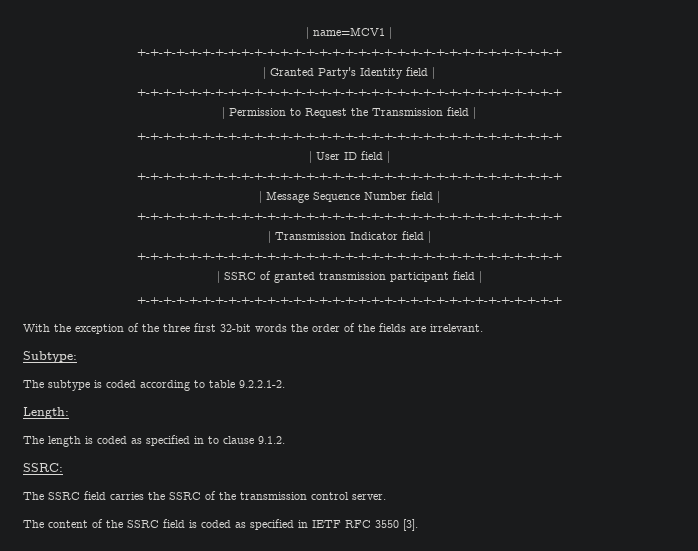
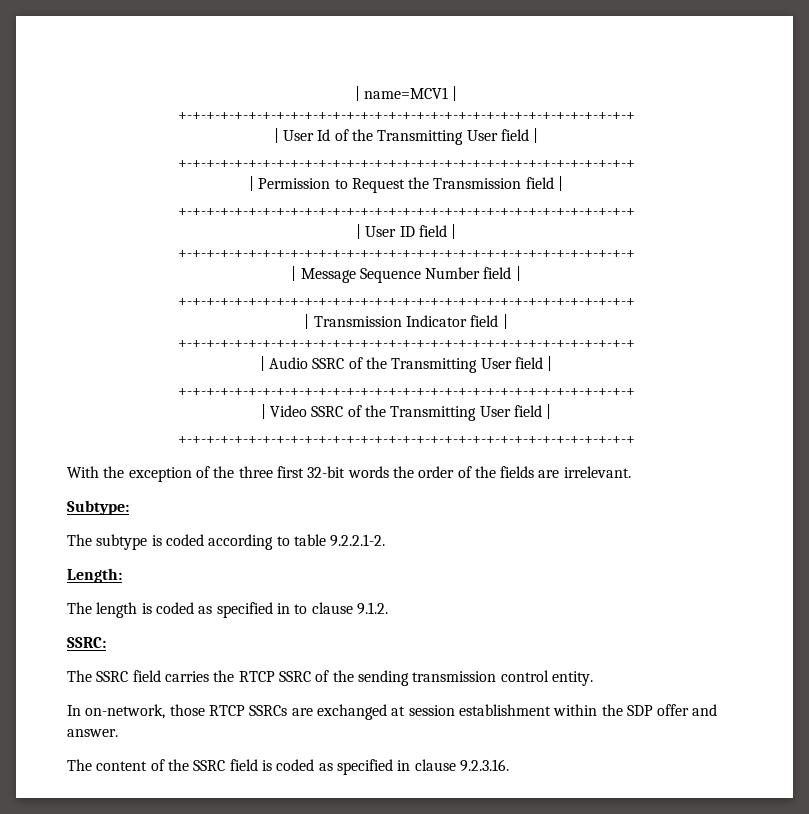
[270,67,403,79] Granted Party's Identity -> [283,129,498,145] User Id of the Transmitting User
[223,271,449,283] SSRC of granted transmission participant -> [269,356,553,373] [177,388,635,396] [260,404,511,421] Audio SSRC of the Transmitting User field | // +-+-+-+-+-+-+-+-+-+-+-+-+-+-+-+-+-+-+-+-+-+-+-+-+-+-+-+-+-+-+-+-+ // | Video SSRC of the Transmitting User
[169,491,236,500] SSRC of the -> [238,670,409,686] RTCP SSRC of the sending
[352,494,386,500] server. -> [551,671,593,686] [67,704,718,720] [67,729,118,737] entity. // In on-network, those RTCP SSRCs are exchanged at session establishment within the SDP offer and answer.
[312,519,418,531] IETF RFC 3550 [3]. -> [414,759,509,772] clause 9.2.3.16.

